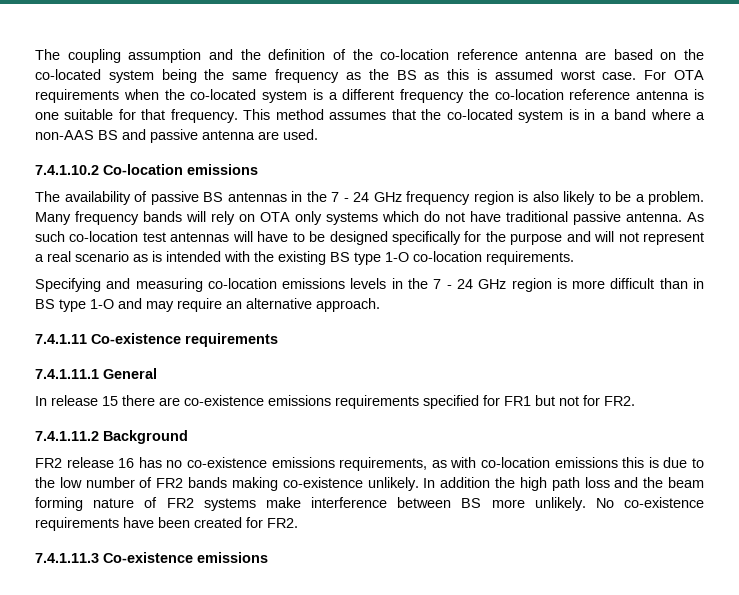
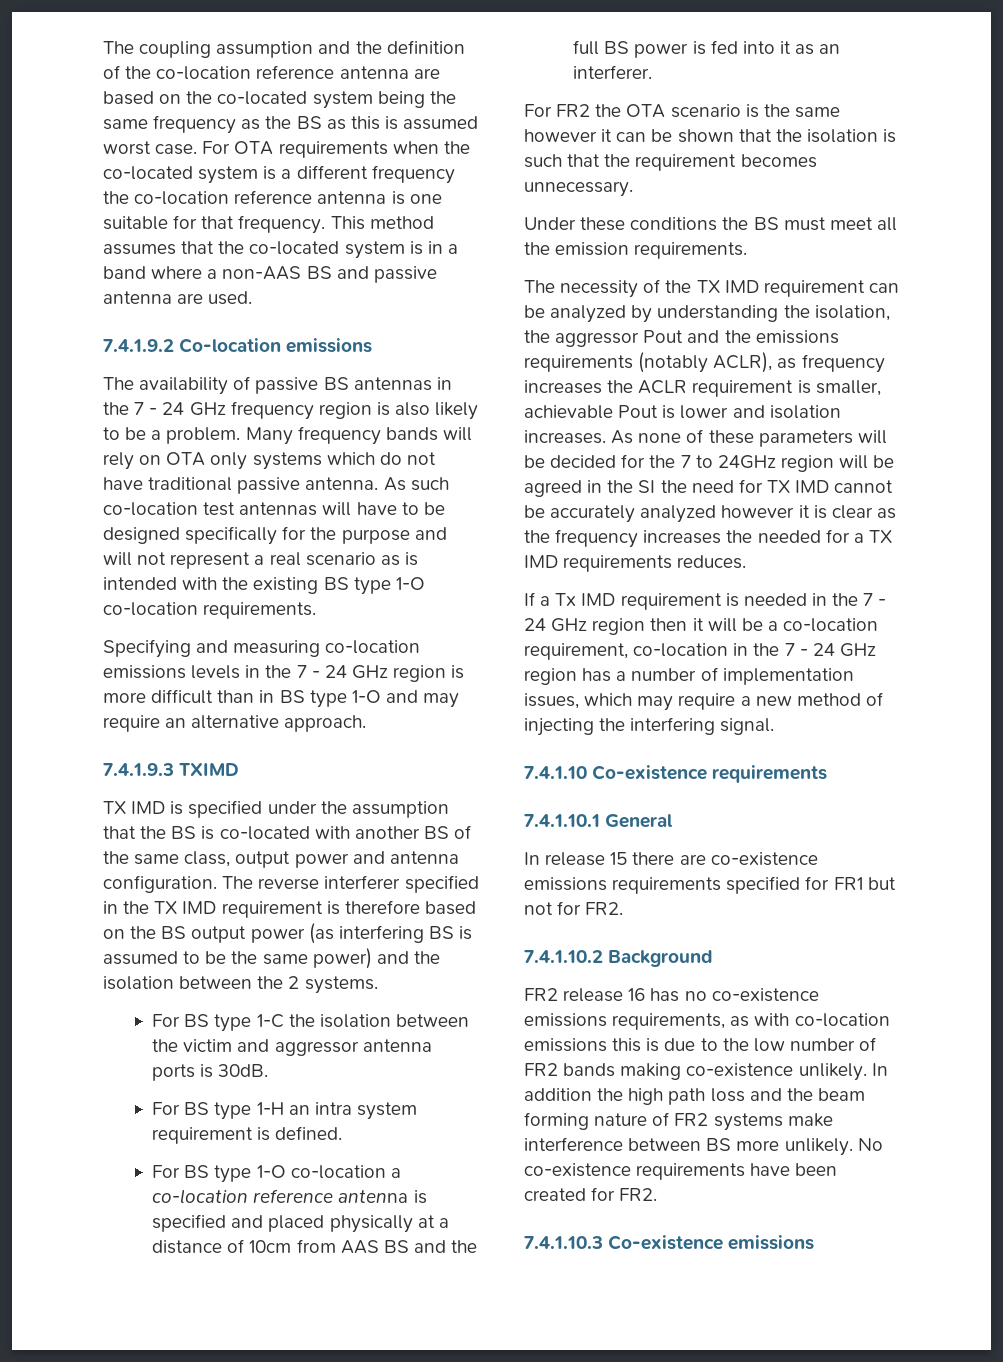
[35,165,99,175] 7.4.1.10.2 -> [103,339,174,352] 7.4.1.9.2
[35,334,87,344] 7.4.1.11 -> [103,763,240,776] [103,800,449,818] [103,825,472,840] [103,851,459,868] [103,875,479,893] [103,900,476,918] [103,923,473,944] [103,948,440,969] [103,976,378,994] [152,1014,469,1032] [152,1039,432,1056] [152,1064,269,1081] [152,1102,417,1120] [152,1126,343,1144] [152,1165,401,1183] [152,1189,427,1204] [152,1214,449,1233] [152,1239,478,1254] [573,40,841,58] [573,65,653,79] [524,104,840,118] [524,129,897,143] [524,154,817,171] [524,181,633,197] [524,217,897,231] [524,242,748,259] [524,279,899,298] [524,305,890,323] [524,330,839,347] [524,352,885,373] [524,380,881,397] [524,405,841,419] [524,429,887,447] [524,454,895,472] [524,479,894,497] [524,505,896,523] [524,529,892,548] [524,555,747,572] [524,592,887,610] [524,618,879,635] [524,643,876,660] [524,667,854,685] [524,692,883,711] [524,717,775,736] [524,766,587,779] 7.4.1.9.3 TXIMD // TX IMD is specified under the assumption that the BS is co-located with another BS of the same class, output power and antenna configuration. The reverse interferer specified in the TX IMD requirement is therefore based on the BS output power (as interfering BS is assumed to be the same power) and the isolation between the 2 systems. // For BS type 1-C the isolation between the victim and aggressor antenna ports is 30dB. // For BS type 1-H an intra system requirement is defined. // For BS type 1-O co-location a co-location reference antenna is specified and placed physically at a distance of 10cm from AAS BS and the full BS power is fed into it as an interferer. // For FR2 the OTA scenario is the same however it can be shown that the isolation is such that the requirement becomes unnecessary. // Under these conditions the BS must meet all the emission requirements. // The necessity of the TX IMD requirement can be analyzed by understanding the isolation, the aggressor Pout and the emissions requirements (notably ACLR), as frequency increases the ACLR requirement is smaller, achievable Pout is lower and isolation increases. As none of these parameters will be decided for the 7 to 24GHz region will be agreed in the SI the need for TX IMD cannot be accurately analyzed however it is clear as the frequency increases the needed for a TX IMD requirements reduces. // If a Tx IMD requirement is needed in the 7 - 24 GHz region then it will be a co-location requirement, co-location in the 7 - 24 GHz region has a number of implementation issues, which may require a new method of injecting the interfering signal. // 7.4.1.10
[35,369,99,379] 7.4.1.11.1 -> [524,814,600,827] 7.4.1.10.1
[35,431,99,441] 7.4.1.11.2 -> [524,950,603,963] 7.4.1.10.2
[35,553,99,563] 7.4.1.11.3 -> [524,1236,603,1249] 7.4.1.10.3

